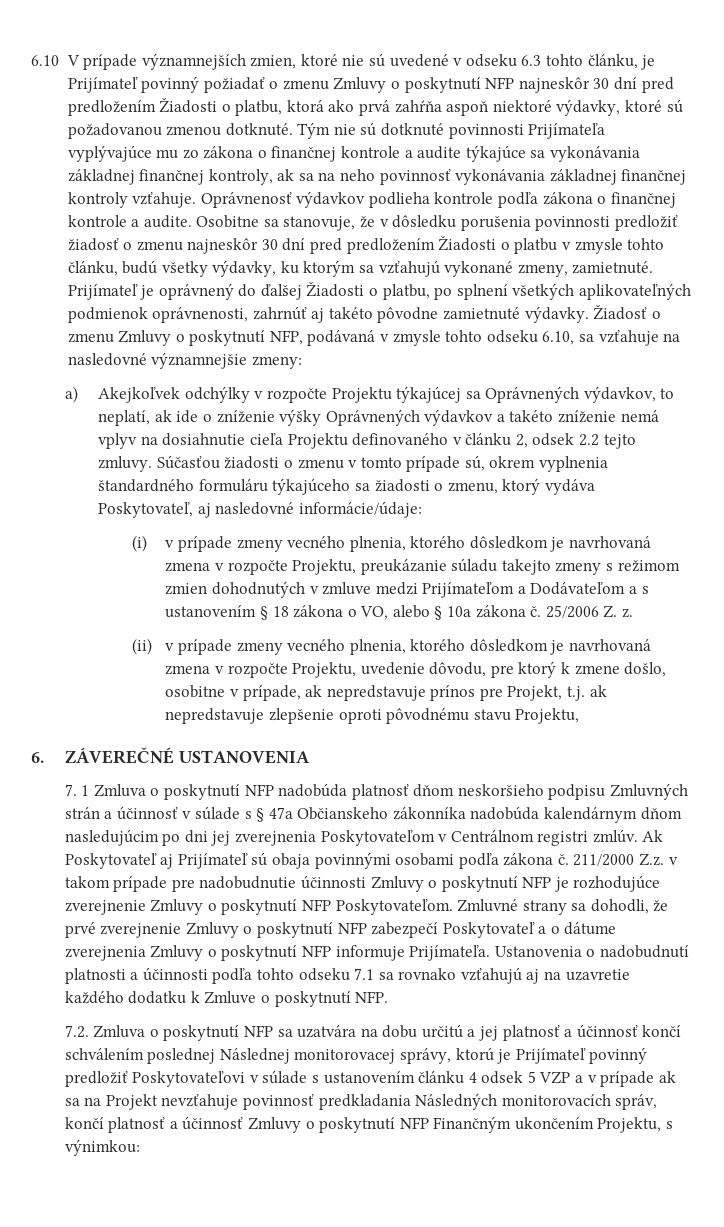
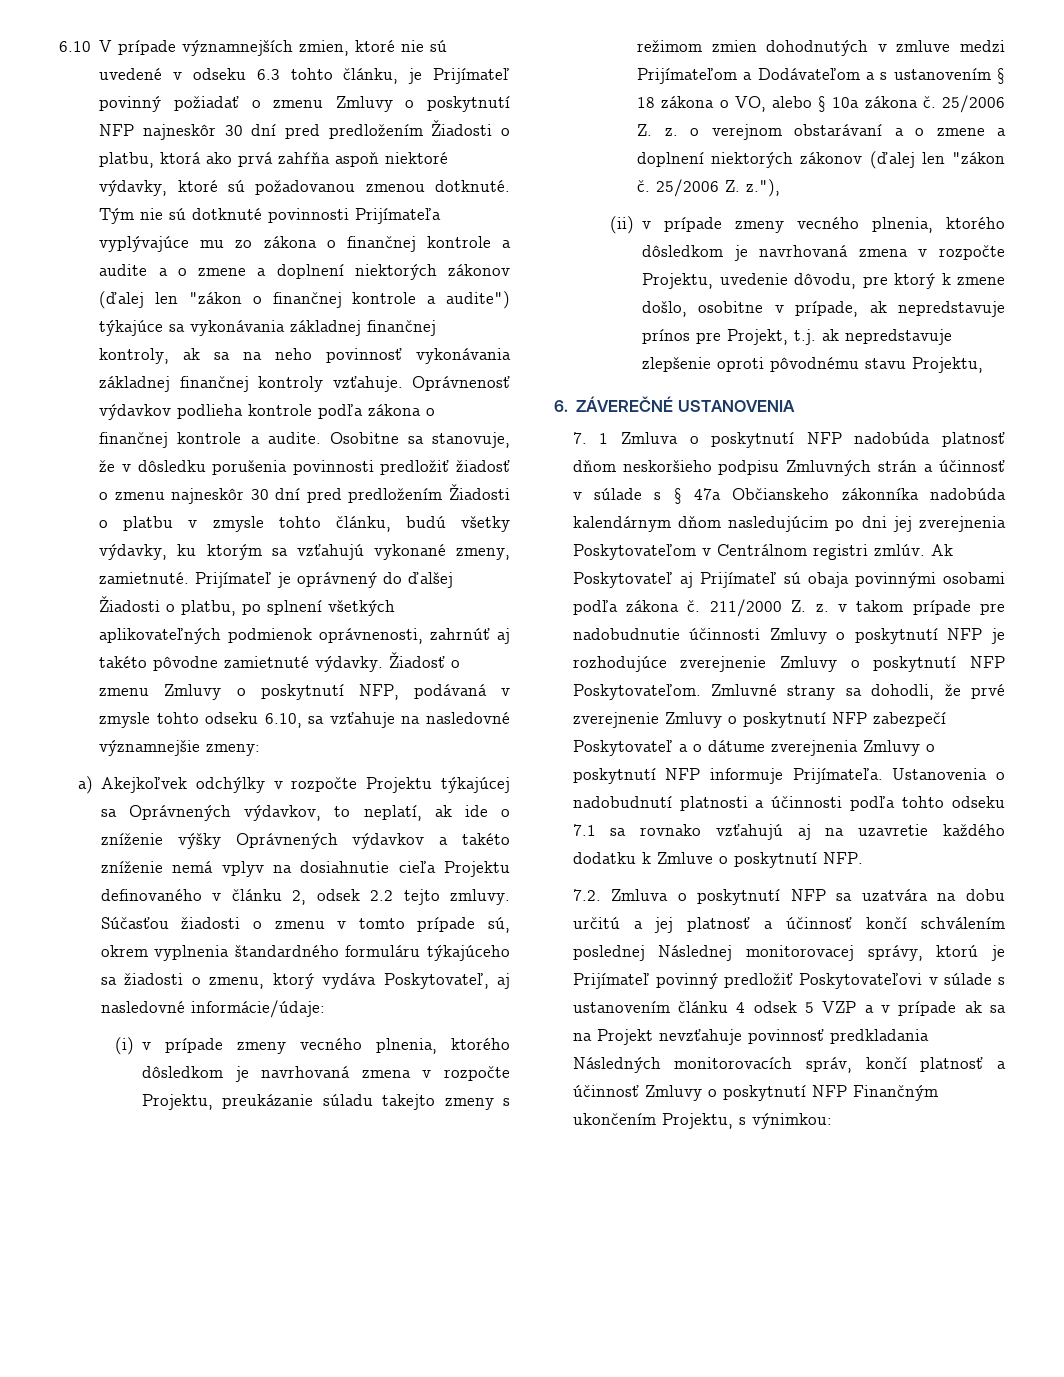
(462, 152) none -> [158,264,510,280] [99,291,510,309] a o zmene a doplnení niektorých zákonov (ďalej len "zákon o finančnej kontrole a audite")
(633, 613) none -> [690,124,1006,140] [637,151,1005,169] [637,179,781,197] o verejnom obstarávaní a o zmene a doplnení niektorých zákonov (ďalej len "zákon č. 25/2006 Z. z."),
[639,853,665,866] Z.z. -> [791,600,829,612] Z. z.

